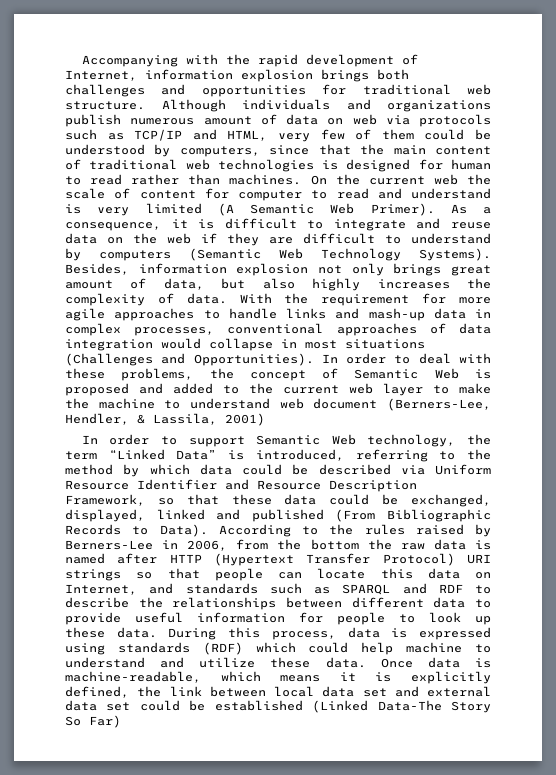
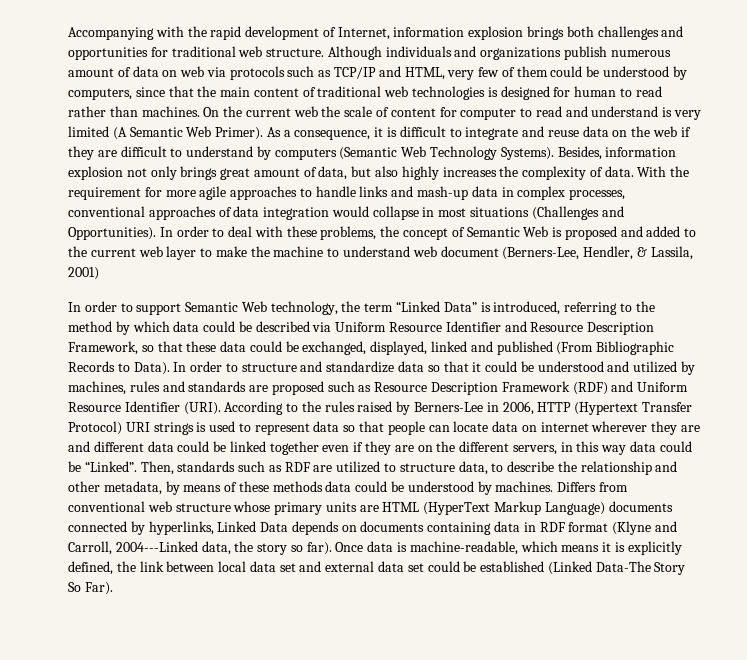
(208, 530) none -> [173,361,696,375] [68,381,689,395] [68,401,221,415] In order to structure and standardize data so that it could be understood and utilized by machines, rules and standards are proposed such as Resource Description Framework (RDF) and Uniform Resource Identifier (URI).
[236,539,491,550] [65,553,158,564] from the bottom the raw data is named after -> (534, 408) none
(121, 575) none -> [196,421,340,435] is used to represent data
[380,568,491,579] [65,583,491,595] [65,597,492,610] [65,612,491,625] [65,627,492,640] [65,642,491,655] [65,657,366,668] this data on Internet, and standards such as SPARQL and RDF to describe the relationships between different data to provide useful information for people to look up these data. During this process, data is expressed using standards (RDF) which could help machine to understand and utilize these data. -> [492,421,701,435] [68,441,692,455] [68,461,678,475] [68,481,628,495] [68,501,673,515] [68,521,677,535] [68,541,332,555] data on internet wherever they are and different data could be linked together even if they are on the different servers, in this way data could be “Linked”. Then, standards such as RDF are utilized to structure data, to describe the relationship and other metadata, by means of these methods data could be understood by machines. Differs from conventional web structure whose primary units are HTML (HyperText Markup Language) documents connected by hyperlinks, Linked Data depends on documents containing data in RDF format (Klyne and Carroll, 2004---Linked data, the story so far).
[89,715,121,728] Far) -> [84,582,113,595] Far).

